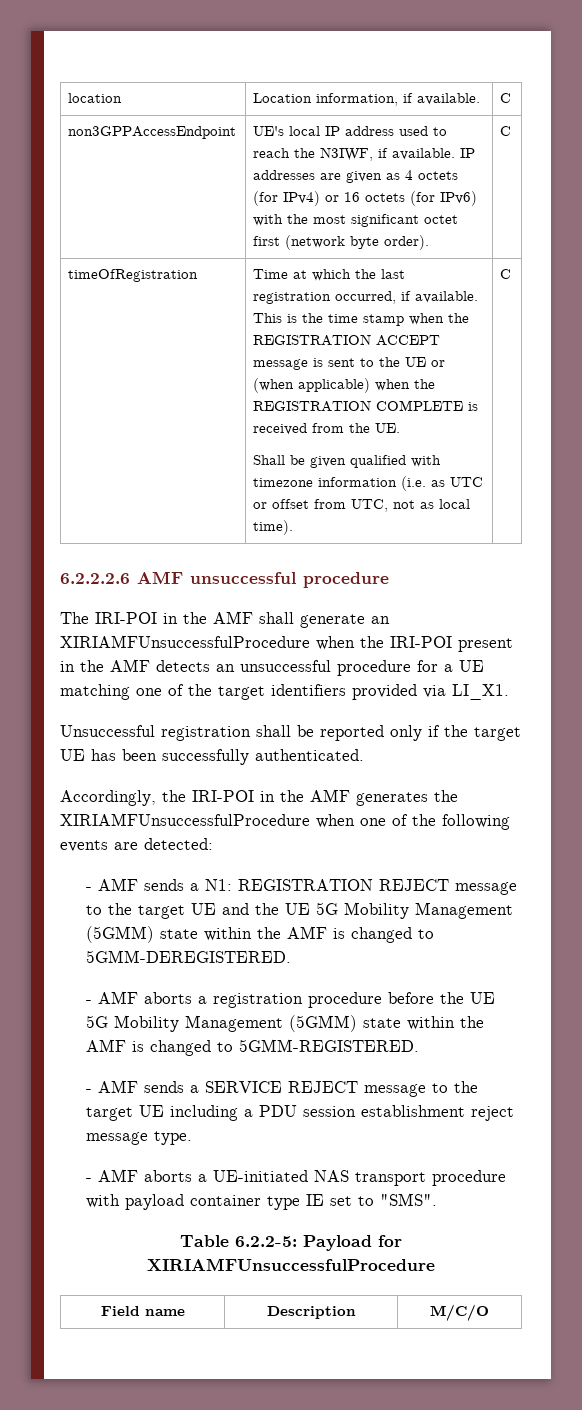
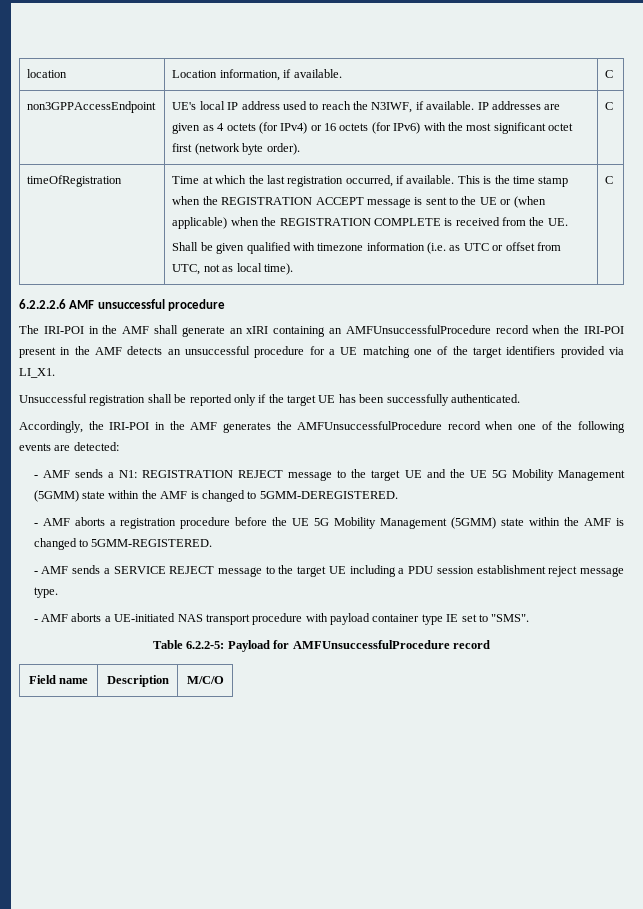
[60,635,310,648] XIRIAMFUnsuccessfulProcedure -> [246,325,529,337] xIRI containing an AMFUnsuccessfulProcedure record
[60,813,310,826] XIRIAMFUnsuccessfulProcedure -> [297,421,481,430] AMFUnsuccessfulProcedure record
[147,1258,435,1271] XIRIAMFUnsuccessfulProcedure -> [292,640,490,649] AMFUnsuccessfulProcedure record

